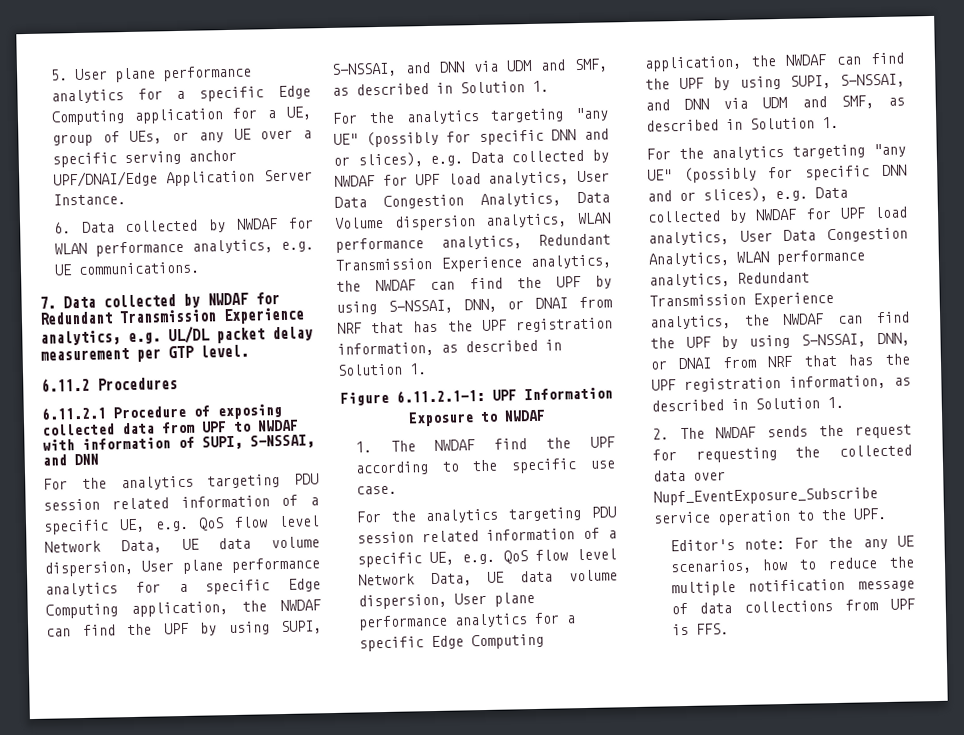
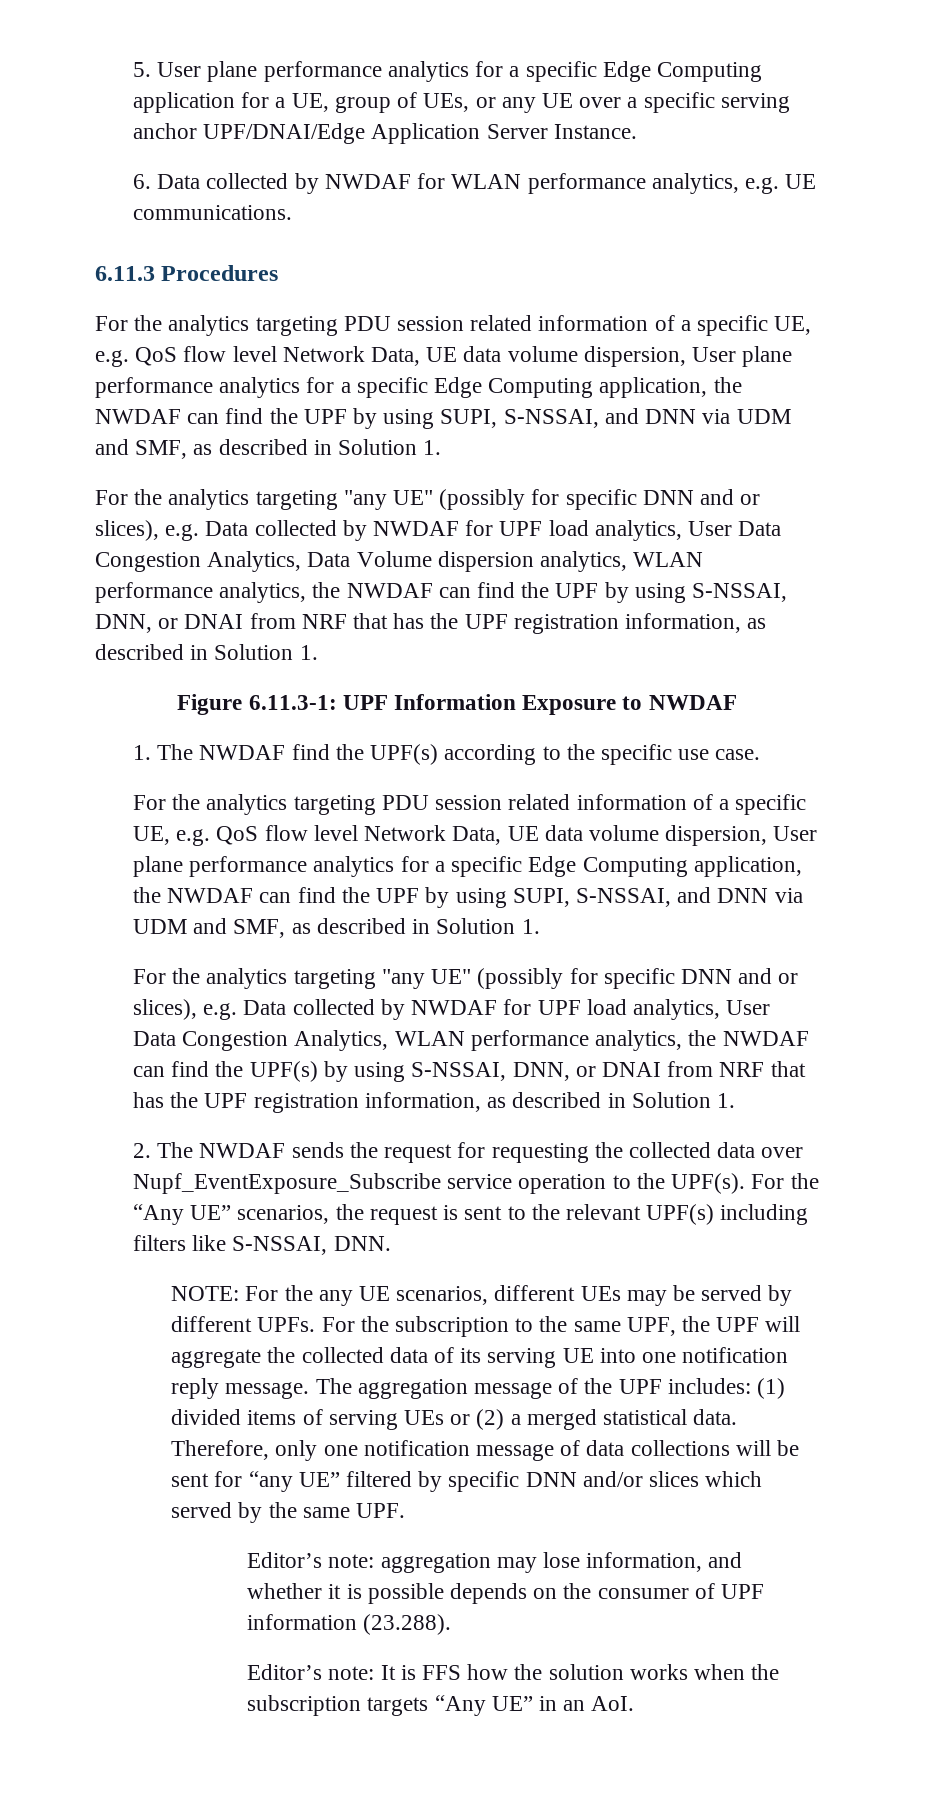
[39,292,280,309] [39,307,305,325] [40,326,313,346] [40,344,249,362] [41,377,178,392] [41,403,282,420] [42,419,299,436] [42,434,315,451] [42,453,99,466] 7. Data collected by NWDAF for Redundant Transmission Experience analytics, e.g. UL/DL packet delay measurement per GTP level. // 6.11.2 Procedures // 6.11.2.1 Procedure of exposing collected data from UPF to NWDAF with information of SUPI, S-NSSAI, and DNN -> [95,265,279,281] 6.11.3 Procedures
[538,233,611,246] [335,254,612,272] Redundant Transmission Experience analytics, -> (307, 592) none
[395,388,485,403] 6.11.2.1-1: -> [248,695,337,710] 6.11.3-1:
[590,436,615,448] UPF -> [370,744,439,765] UPF(s)
[736,271,810,284] [648,291,834,308] [649,311,910,330] [649,336,711,349] Redundant Transmission Experience analytics, the NWDAF can find the UPF -> [688,1030,809,1046] [133,1061,318,1082] the NWDAF can find the UPF(s)
[852,507,887,520] [669,539,785,552] UPF. // Editor's note: -> [671,1173,819,1194] [133,1204,809,1225] [133,1235,391,1255] [171,1286,240,1301] UPF(s). For the “Any UE” scenarios, the request is sent to the relevant UPF(s) including filters like S-NSSAI, DNN. // NOTE:
[762,556,915,571] [670,581,736,597] how to reduce the multiple -> [494,1285,793,1306] [171,1316,801,1337] [171,1347,789,1368] [171,1378,785,1399] [171,1409,738,1430] [171,1440,358,1461] different UEs may be served by different UPFs. For the subscription to the same UPF, the UPF will aggregate the collected data of its serving UE into one notification reply message. The aggregation message of the UPF includes: (1) divided items of serving UEs or (2) a merged statistical data. Therefore, only one
[845,598,915,611] [671,623,729,636] from UPF is FFS. -> [735,1440,799,1456] [171,1471,763,1492] [171,1502,405,1523] [247,1552,743,1573] [247,1583,765,1604] [247,1614,452,1635] [247,1664,780,1680] [247,1695,635,1716] will be sent for “any UE” filtered by specific DNN and/or slices which served by the same UPF. // Editor’s note: aggregation may lose information, and whether it is possible depends on the consumer of UPF information (23.288). // Editor’s note: It is FFS how the solution works when the subscription targets “Any UE” in an AoI.

